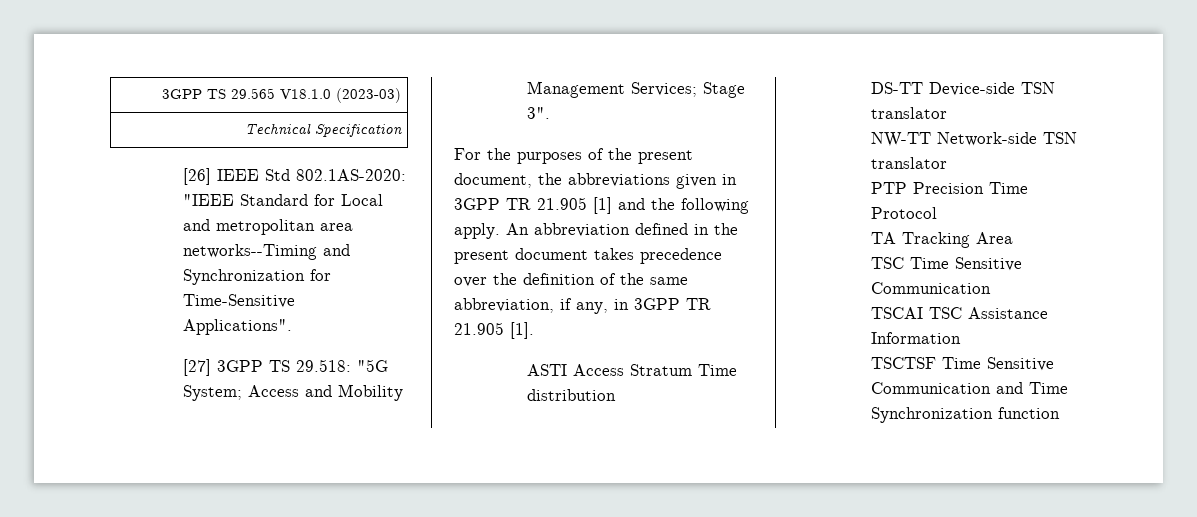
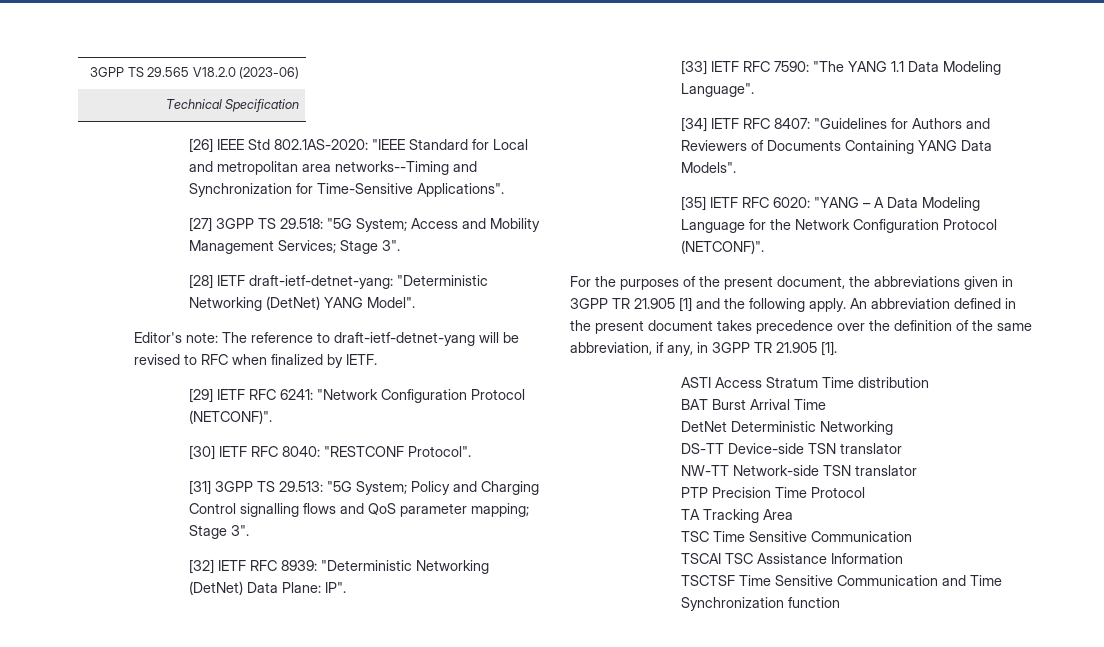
[279,88,401,103] V18.1.0 (2023-03) -> [192,67,300,79] V18.2.0 (2023-06)
(550, 113) none -> [189,274,489,289] [189,296,416,311] [133,332,519,346] [133,354,377,368] [189,388,526,403] [189,410,273,424] [189,445,472,460] [189,480,540,495] [189,503,530,517] [189,525,250,539] [189,559,490,574] [189,581,347,595] [681,60,1002,75] [681,83,755,97] [681,117,991,132] [681,140,993,154] [681,162,737,173] [681,196,981,211] [681,219,998,233] [681,240,765,254] // [28] IETF draft-ietf-detnet-yang: "Deterministic Networking (DetNet) YANG Model". // Editor's note: The reference to draft-ietf-detnet-yang will be revised to RFC when finalized by IETF. // [29] IETF RFC 6241: "Network Configuration Protocol (NETCONF)". // [30] IETF RFC 8040: "RESTCONF Protocol". // [31] 3GPP TS 29.513: "5G System; Policy and Charging Control signalling flows and QoS parameter mapping; Stage 3". // [32] IETF RFC 8939: "Deterministic Networking (DetNet) Data Plane: IP". // [33] IETF RFC 7590: "The YANG 1.1 Data Modeling Language". // [34] IETF RFC 8407: "Guidelines for Authors and Reviewers of Documents Containing YANG Data Models". // [35] IETF RFC 6020: "YANG – A Data Modeling Language for the Network Configuration Protocol (NETCONF)".
(616, 395) none -> [681,399,827,410] [681,421,894,435] // BAT Burst Arrival Time // DetNet Deterministic Networking

